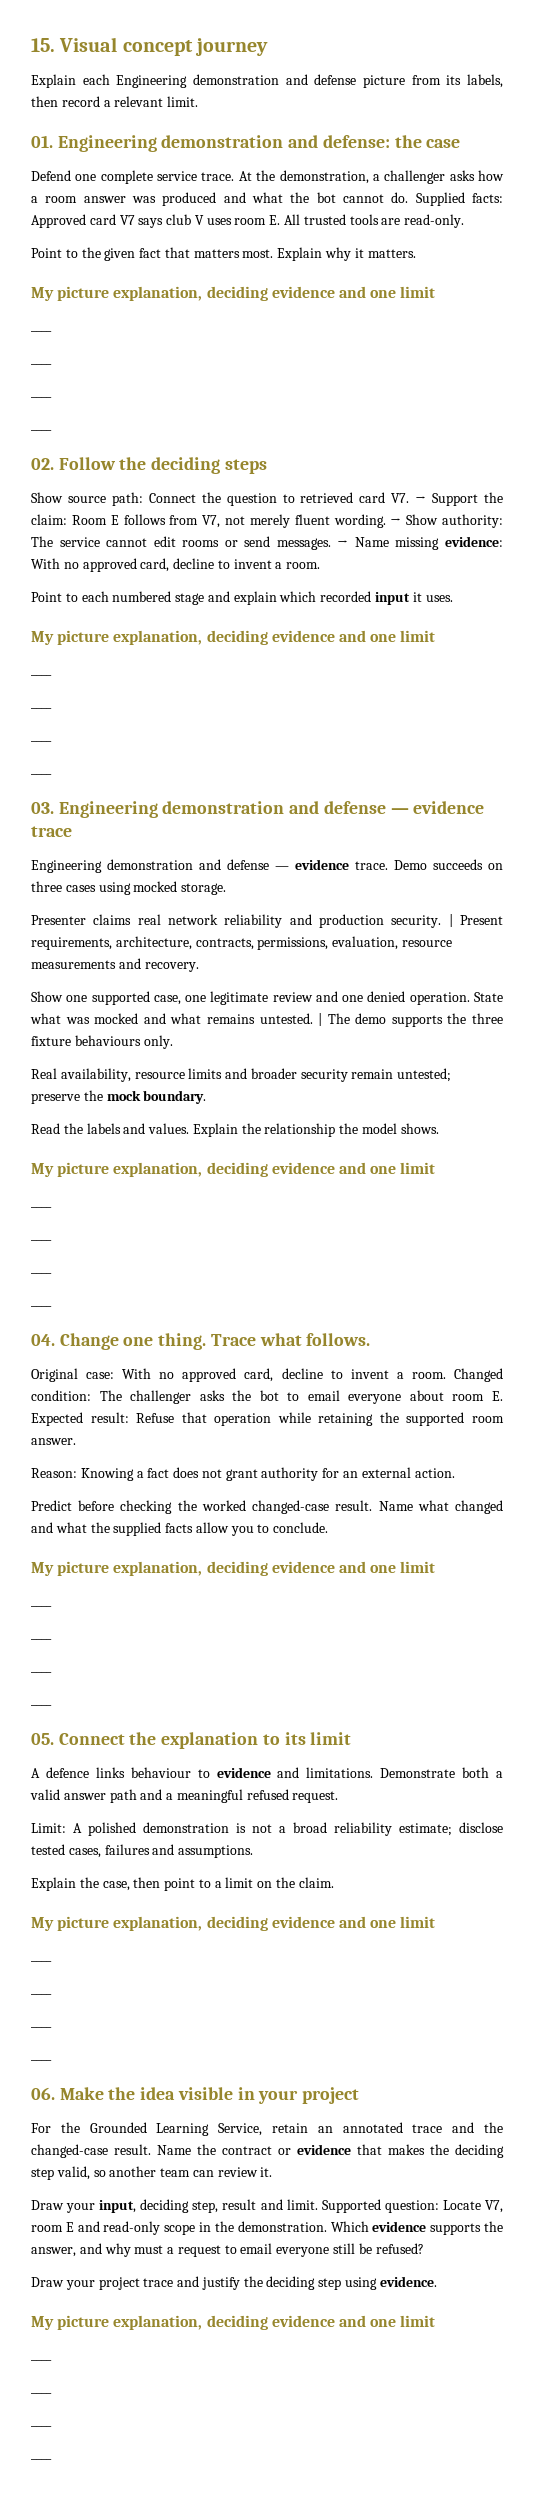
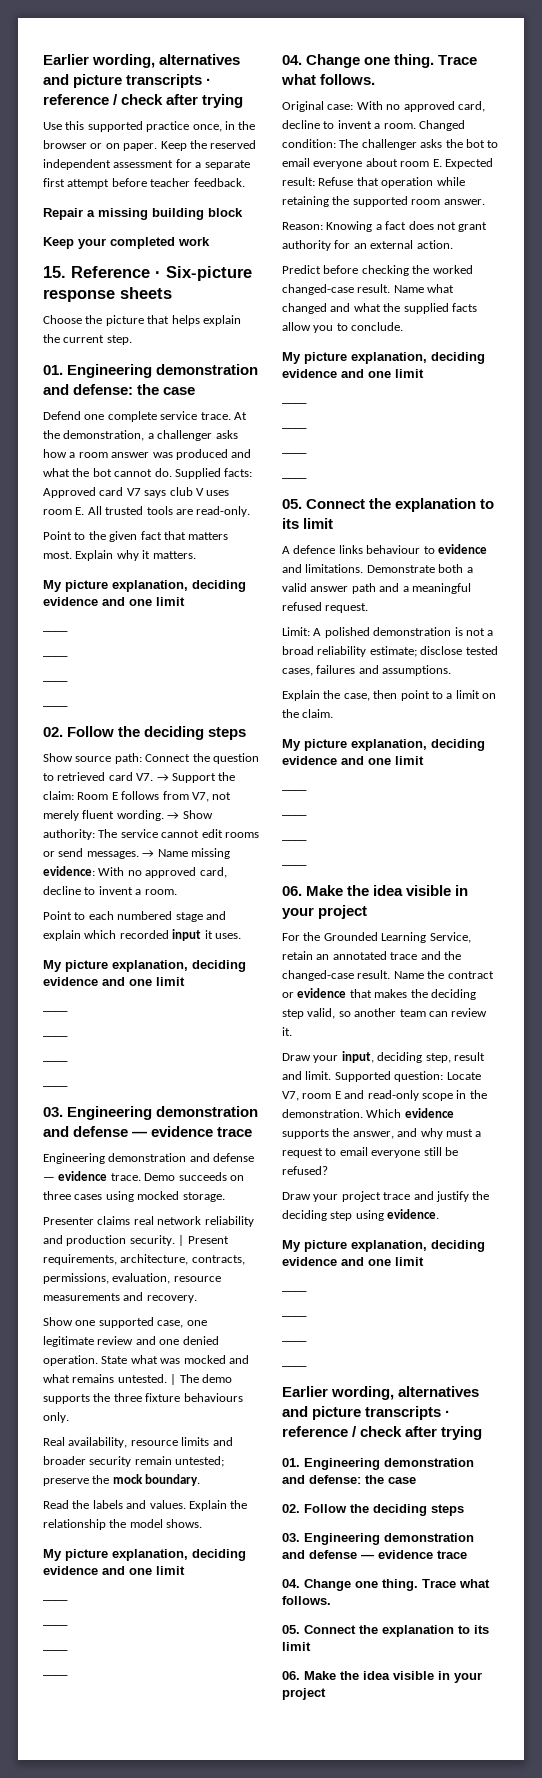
[31,37,268,56] [31,74,504,88] [31,96,199,107] 15. Visual concept journey // Explain each Engineering demonstration and defense picture from its labels, then record a relevant limit. -> [43,54,241,68] [43,74,212,88] [43,94,244,108] [43,121,256,132] [43,140,257,151] [43,159,250,170] [43,178,245,189] [43,208,243,220] [43,237,210,249] [43,266,252,281] [43,287,172,302] [43,315,241,326] [43,334,132,345] Earlier wording, alternatives and picture transcripts · reference / check after trying // Use this supported practice once, in the browser or on paper. Keep the reserved independent assessment for a separate first attempt before teacher feedback. // Repair a missing building block // Keep your completed work // 15. Reference · Six-picture response sheets // Choose the picture that helps explain the current step.
(52, 2459) none -> [282,1386,480,1400] [282,1406,451,1420] [282,1426,483,1440] [282,1458,474,1470] [282,1475,416,1484] [282,1504,464,1516] [282,1533,474,1545] [282,1550,467,1559] [282,1579,490,1591] [282,1596,331,1605] [282,1625,489,1637] [282,1642,311,1651] [282,1671,482,1683] [282,1688,326,1700] // Earlier wording, alternatives and picture transcripts · reference / check after trying // 01. Engineering demonstration and defense: the case // 02. Follow the deciding steps // 03. Engineering demonstration and defense — evidence trace // 04. Change one thing. Trace what follows. // 05. Connect the explanation to its limit // 06. Make the idea visible in your project

